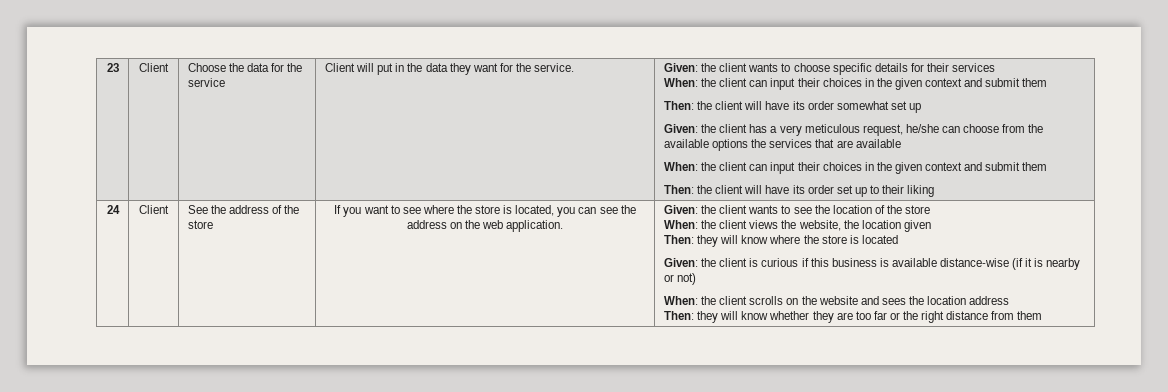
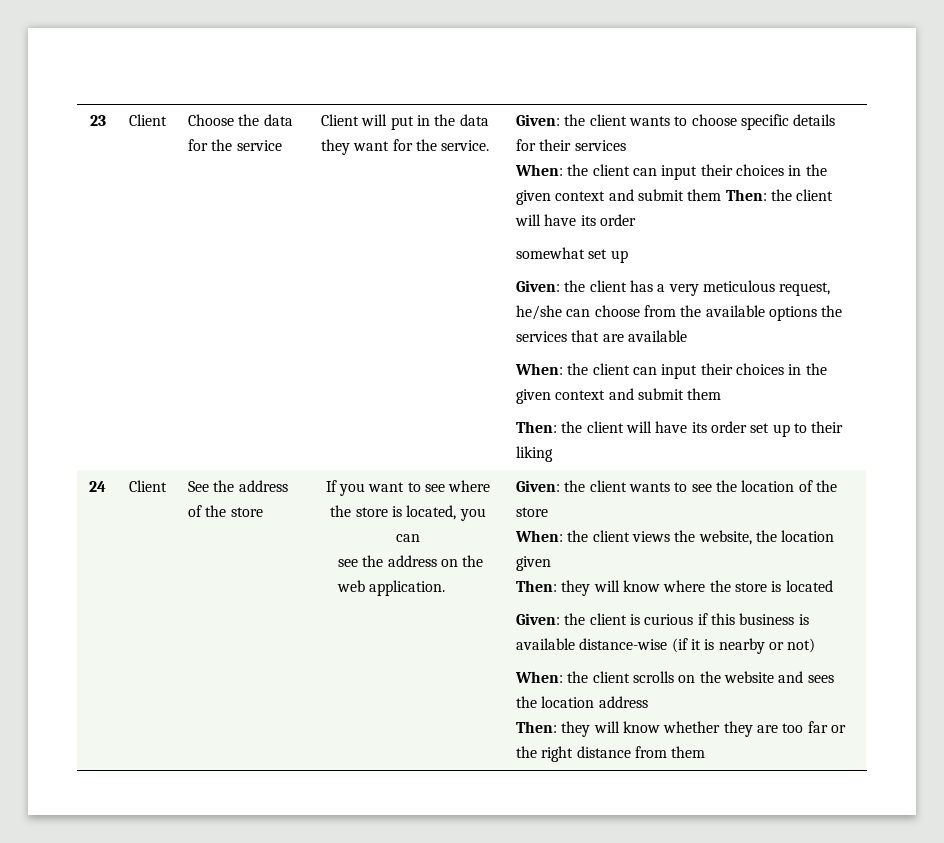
[663,101,834,110] // Then: the client will have its order -> [725,189,834,201] [515,214,637,226] Then: the client will have its order //
(597, 210) none -> (421, 538) //

